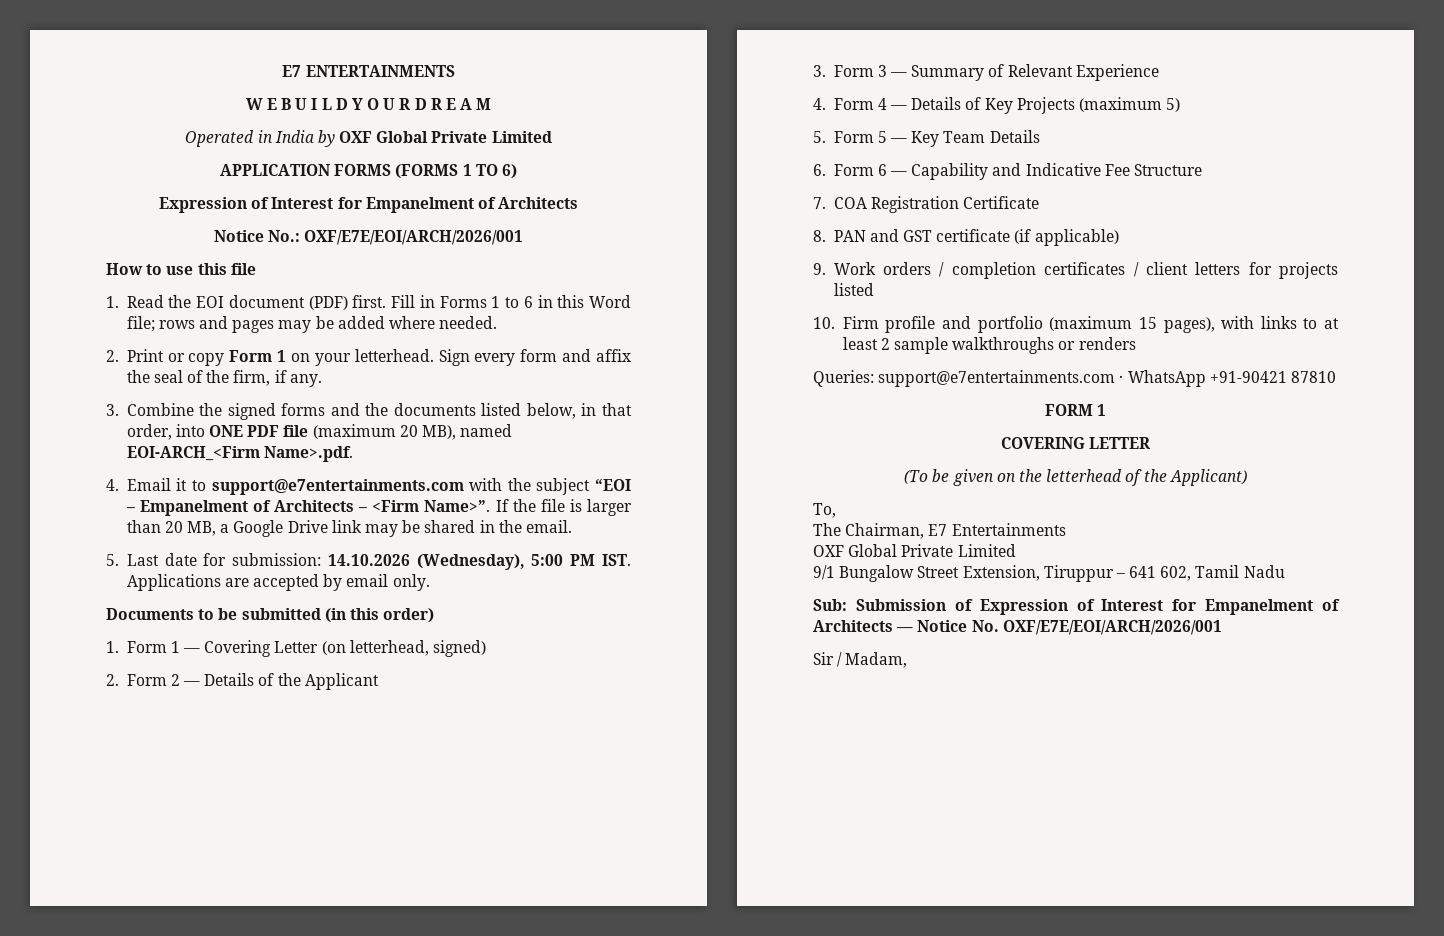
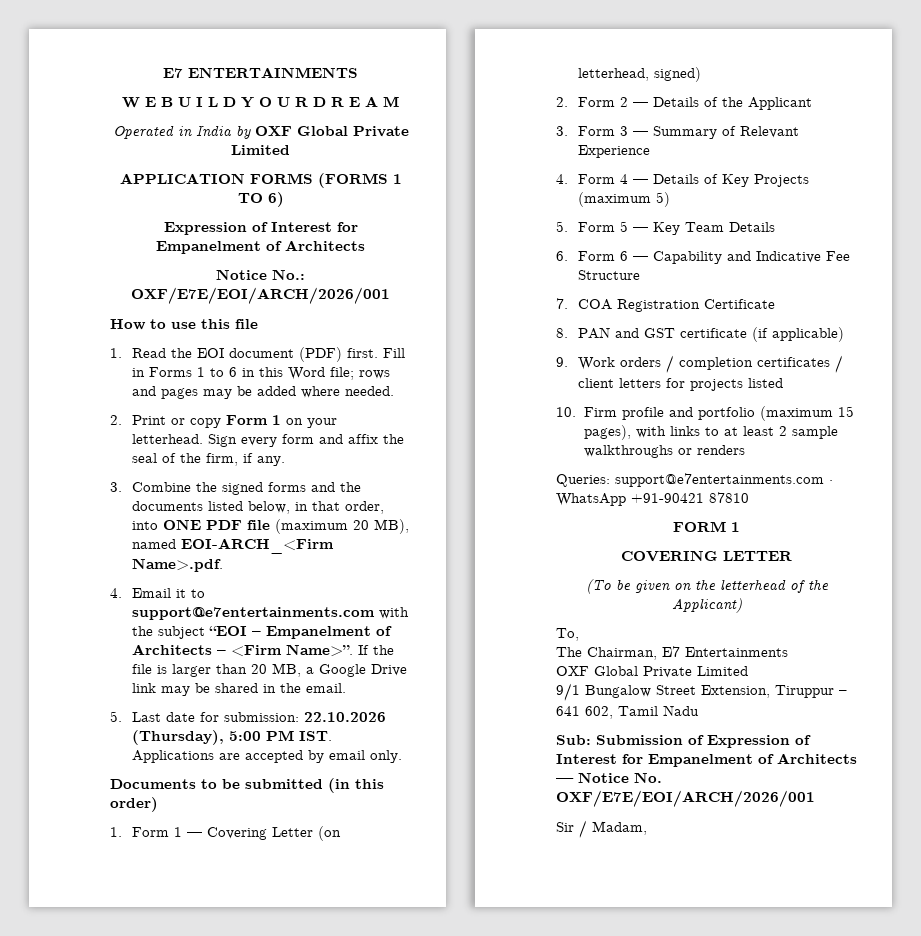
[327,554,525,570] 14.10.2026 (Wednesday), -> [304,712,387,722] [132,730,225,745] 22.10.2026 (Thursday),

